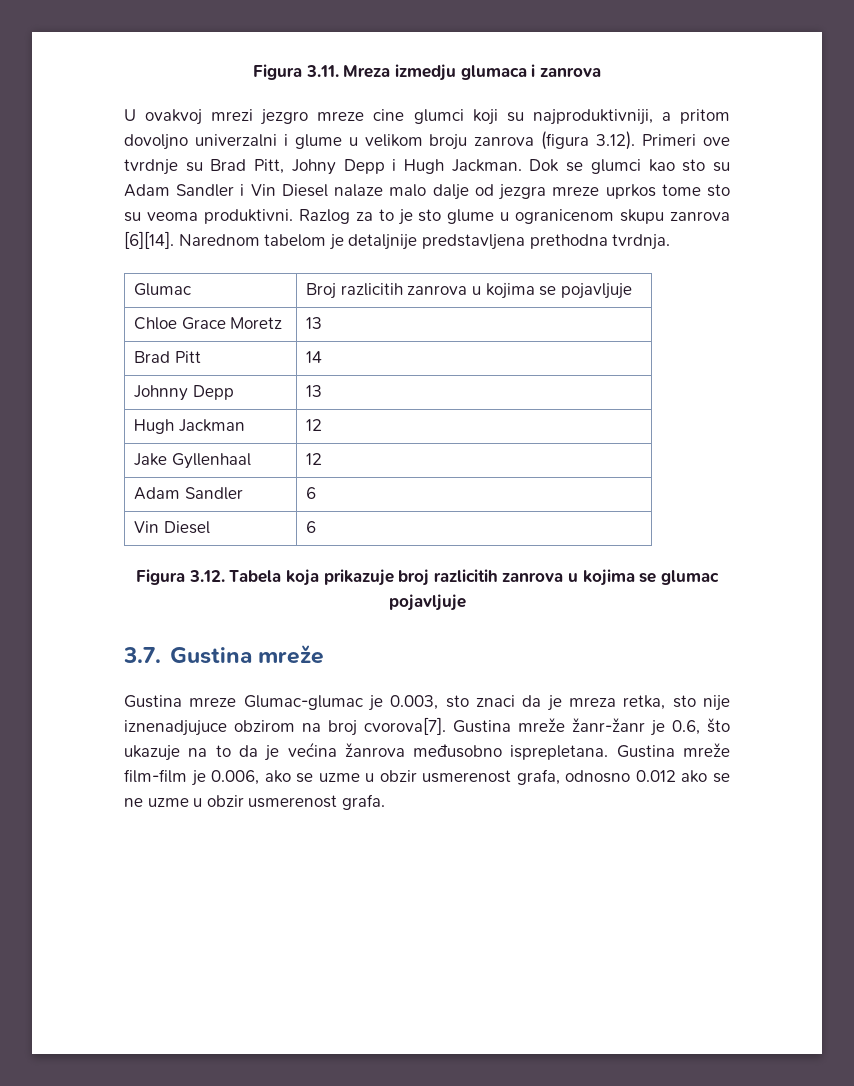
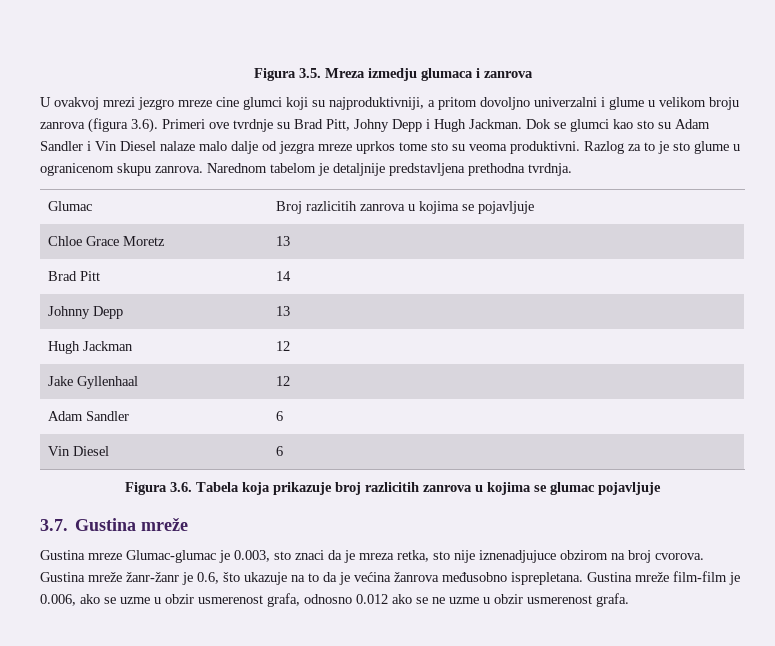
[253,64,339,80] Figura 3.11. -> [253,68,321,81] Figura 3.5.
[596,131,636,150] 3.12). -> [131,118,158,133] 3.6).
[670,211,730,221] [124,231,174,249] zanrova [6][14]. -> [155,166,203,173] zanrova.
[188,570,225,582] 3.12. -> [170,482,192,492] 3.6.
[364,717,446,735] cvorova[7]. -> [655,553,704,560] cvorova.

